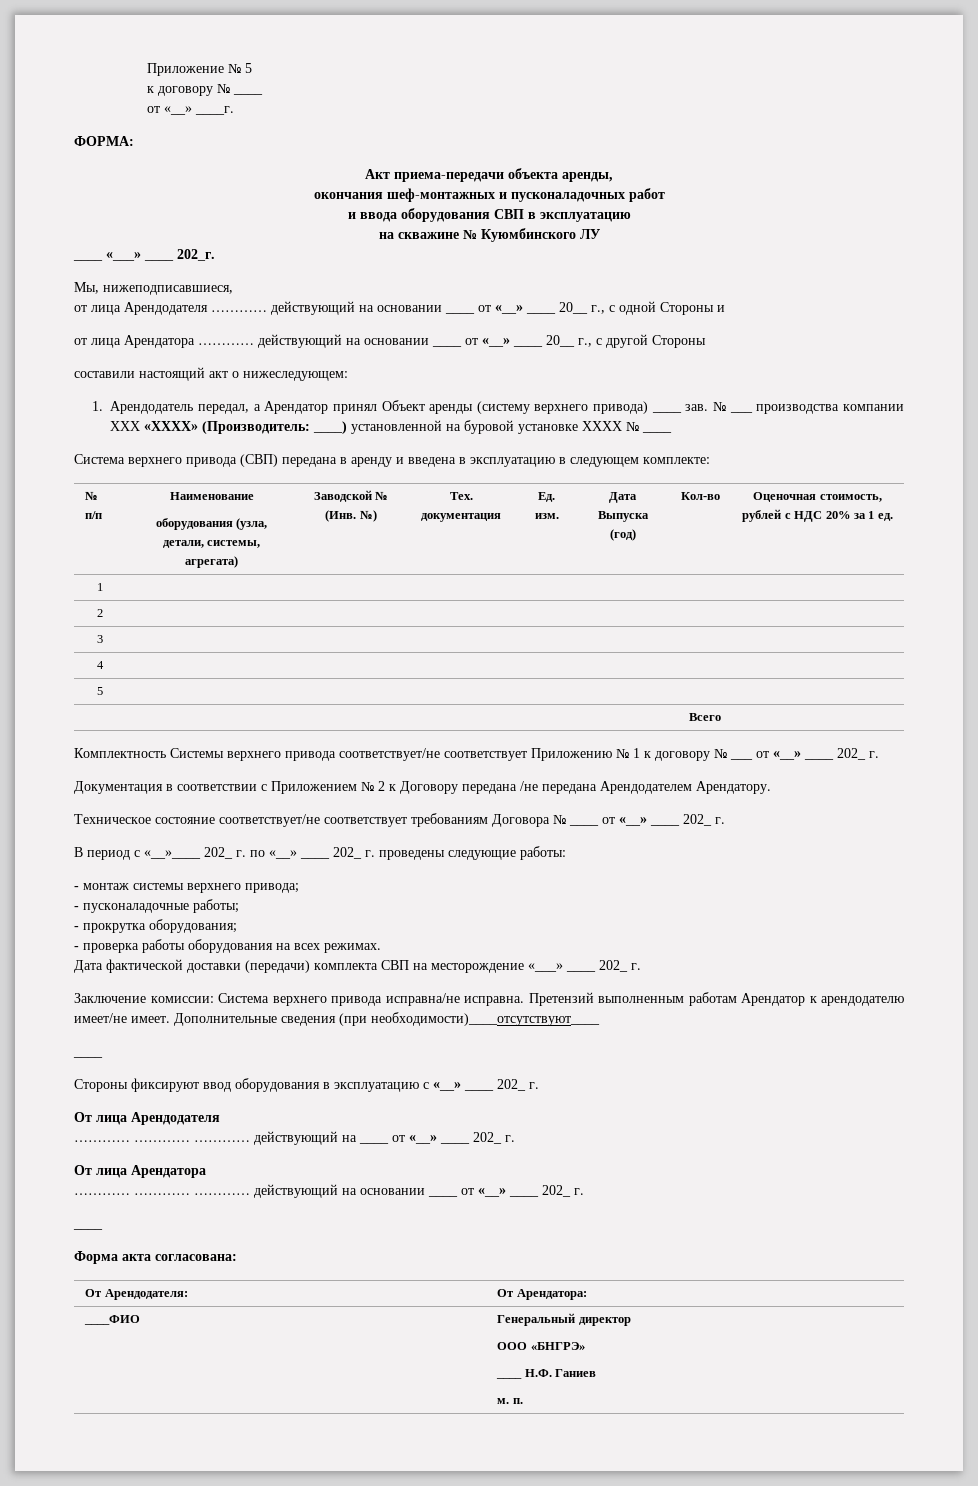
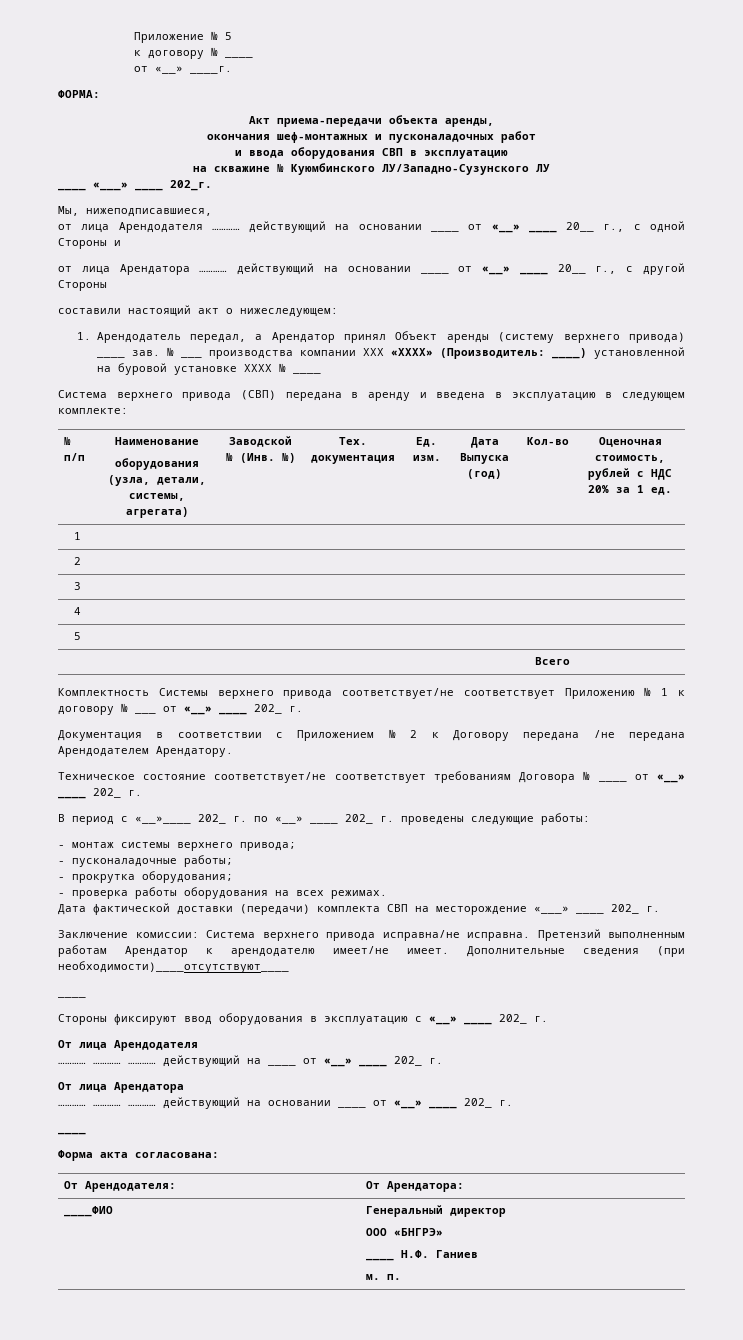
(576, 235) none -> [382,164,529,175] ЛУ/Западно-Сузунского

